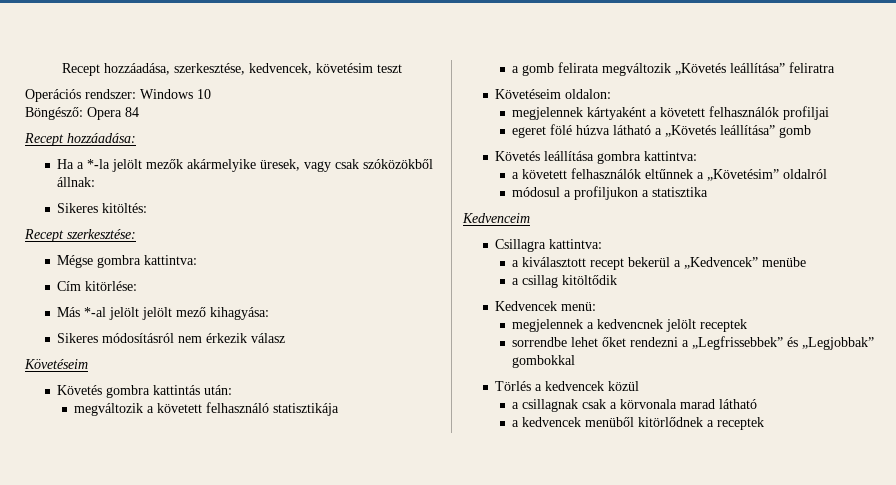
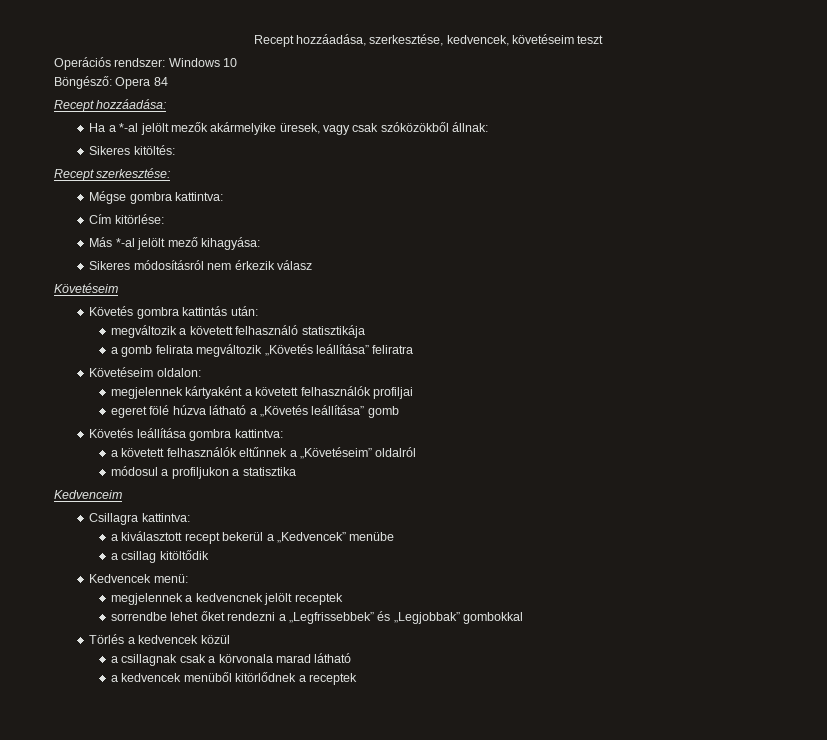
[316,63,373,73] követésim -> [512,34,575,44] követéseim
[87,159,111,169] *-la -> [119,123,139,132] *-al
[142,307,173,320] jelölt -> (166, 244) none
[707,169,780,181] „Követésim” -> [299,447,372,459] „Követéseim”

